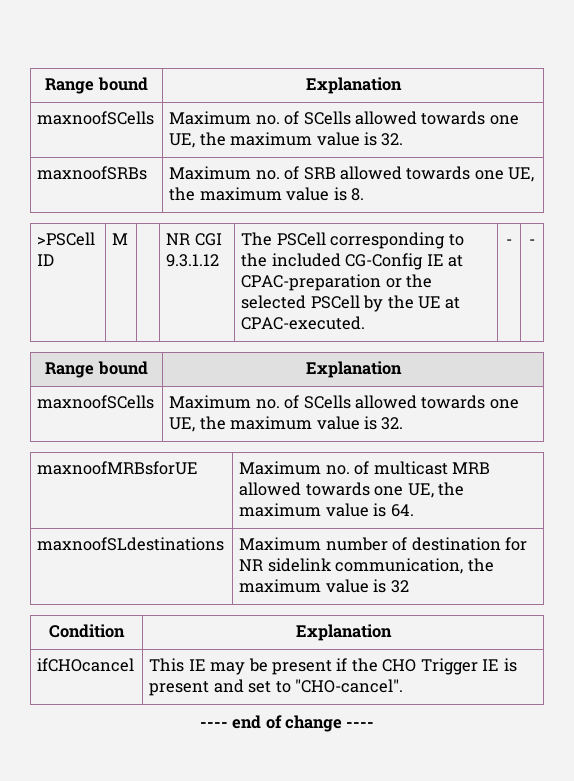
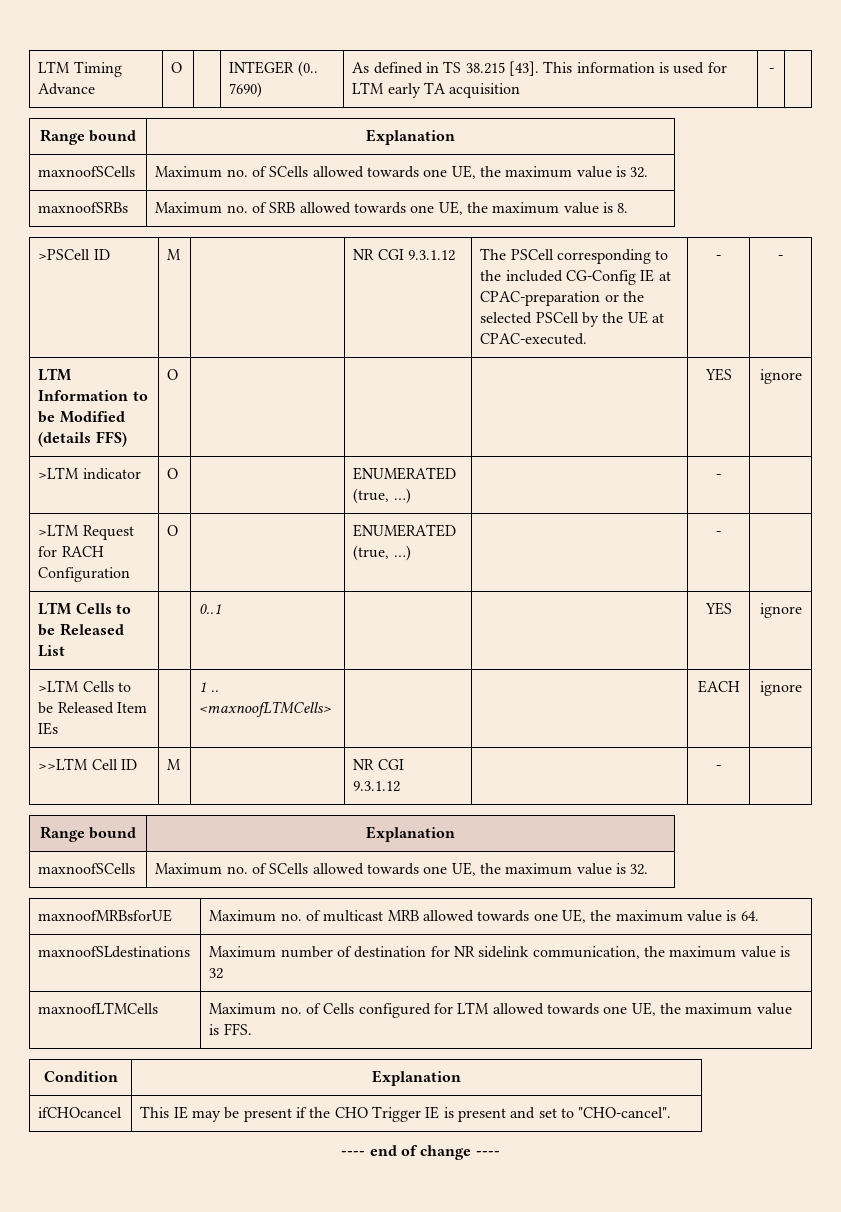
(45, 86) none -> [38,61,122,77] [38,83,96,95] [171,62,183,73] [229,61,318,77] [229,82,263,98] [352,61,727,76] [352,82,521,98] [768,68,774,73] LTM Timing Advance | O | | INTEGER (0.. 7690) | As defined in TS 38.215 [43]. This information is used for LTM early TA acquisition | - | //
(535, 242) none -> [38,368,73,381] [38,390,148,401] [38,411,125,423] [38,431,127,447] [167,369,179,380] [704,368,732,381] [759,369,802,384] [38,467,141,480] [167,468,179,479] [353,467,457,480] [353,488,411,504] [716,474,721,479] [38,524,134,540] [38,546,104,557] [38,567,131,582] [167,525,179,536] [353,524,457,537] [353,545,411,561] [716,531,721,536] [38,602,132,615] [38,623,124,636] [38,645,66,657] [199,604,222,614] [704,602,732,615] [759,603,802,618] [38,680,132,692] [38,702,148,714] [38,722,59,735] [199,682,219,692] [199,701,332,717] [697,680,740,693] [759,681,802,696] [38,758,138,770] [167,759,182,770] [353,759,404,770] [353,781,401,792] [716,765,721,770] // LTM Information to be Modified (details FFS) | O | | | | YES | ignore // >LTM indicator | O | | ENUMERATED (true, …) | | - | // >LTM Request for RACH Configuration | O | | ENUMERATED (true, …) | | - | // LTM Cells to be Released List | | 0..1 | | | YES | ignore // >LTM Cells to be Released Item IEs | | 1 .. <maxnoofLTMCells> | | | EACH | ignore // >>LTM Cell ID | M | | NR CGI // 9.3.1.12 | | - |
(409, 586) none -> [38,1002,159,1014] [209,1002,792,1018] [209,1023,252,1035] // maxnoofLTMCells | Maximum no. of Cells configured for LTM allowed towards one UE, the maximum value is FFS.

